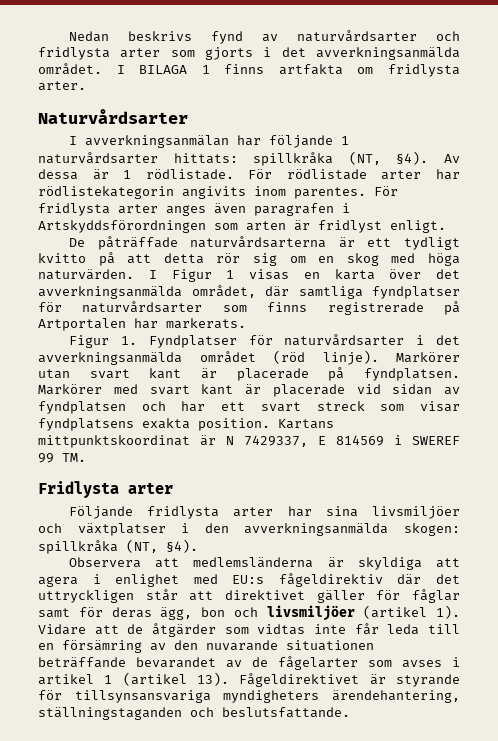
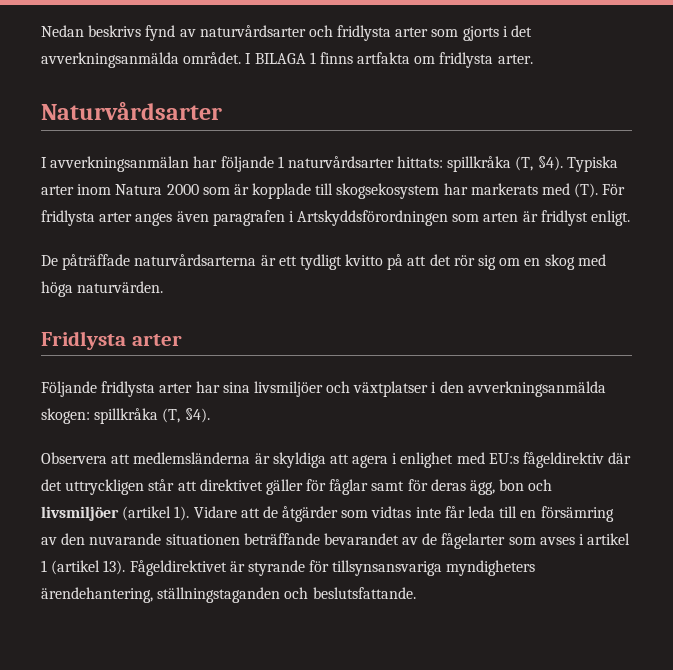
[348,151,461,165] [38,169,460,180] [38,186,366,199] (NT, §4). Av dessa är 1 rödlistade. För rödlistade arter har rödlistekategorin angivits inom parentes. -> [515,156,618,172] [41,183,599,199] (T, §4). Typiska arter inom Natura 2000 som är kopplade till skogsekosystem har markerats med (T).
[163,253,204,264] detta -> [429,254,451,266] det
[148,269,460,282] [38,285,460,299] [38,301,460,315] [38,318,246,331] [69,334,460,348] [38,350,460,365] [38,367,460,381] [38,384,460,397] [38,401,461,414] [38,418,334,431] [38,435,460,448] [38,453,86,463] I Figur 1 visas en karta över det avverkningsanmälda området, där samtliga fyndplatser för naturvårdsarter som finns registrerade på Artportalen har markerats. // Figur 1. Fyndplatser för naturvårdsarter i det avverkningsanmälda området (röd linje). Markörer utan svart kant är placerade på fyndplatsen. Markörer med svart kant är placerade vid sidan av fyndplatsen och har ett svart streck som visar fyndplatsens exakta position. Kartans mittpunktskoordinat är N 7429337, E 814569 i SWEREF 99 TM. -> (164, 287) none
[126,539,158,553] (NT, -> [162,408,181,423] (T,

